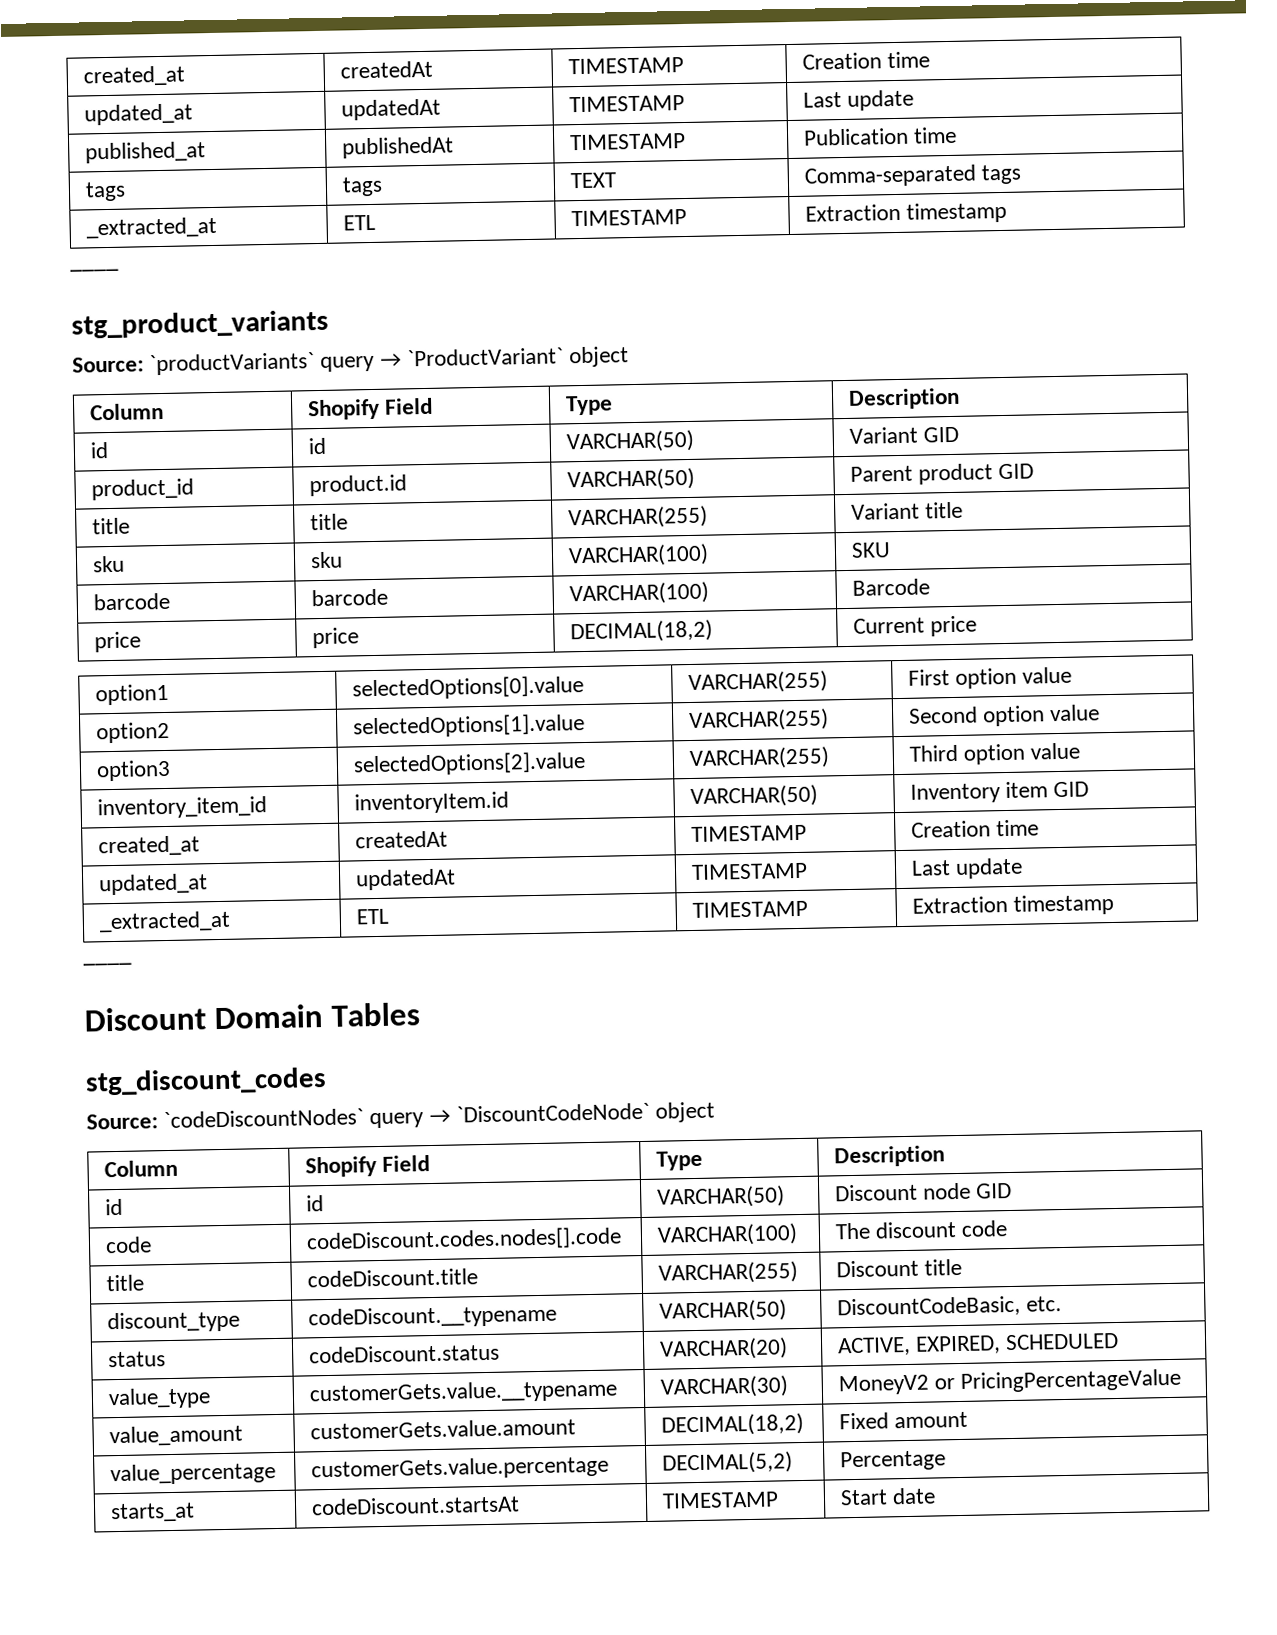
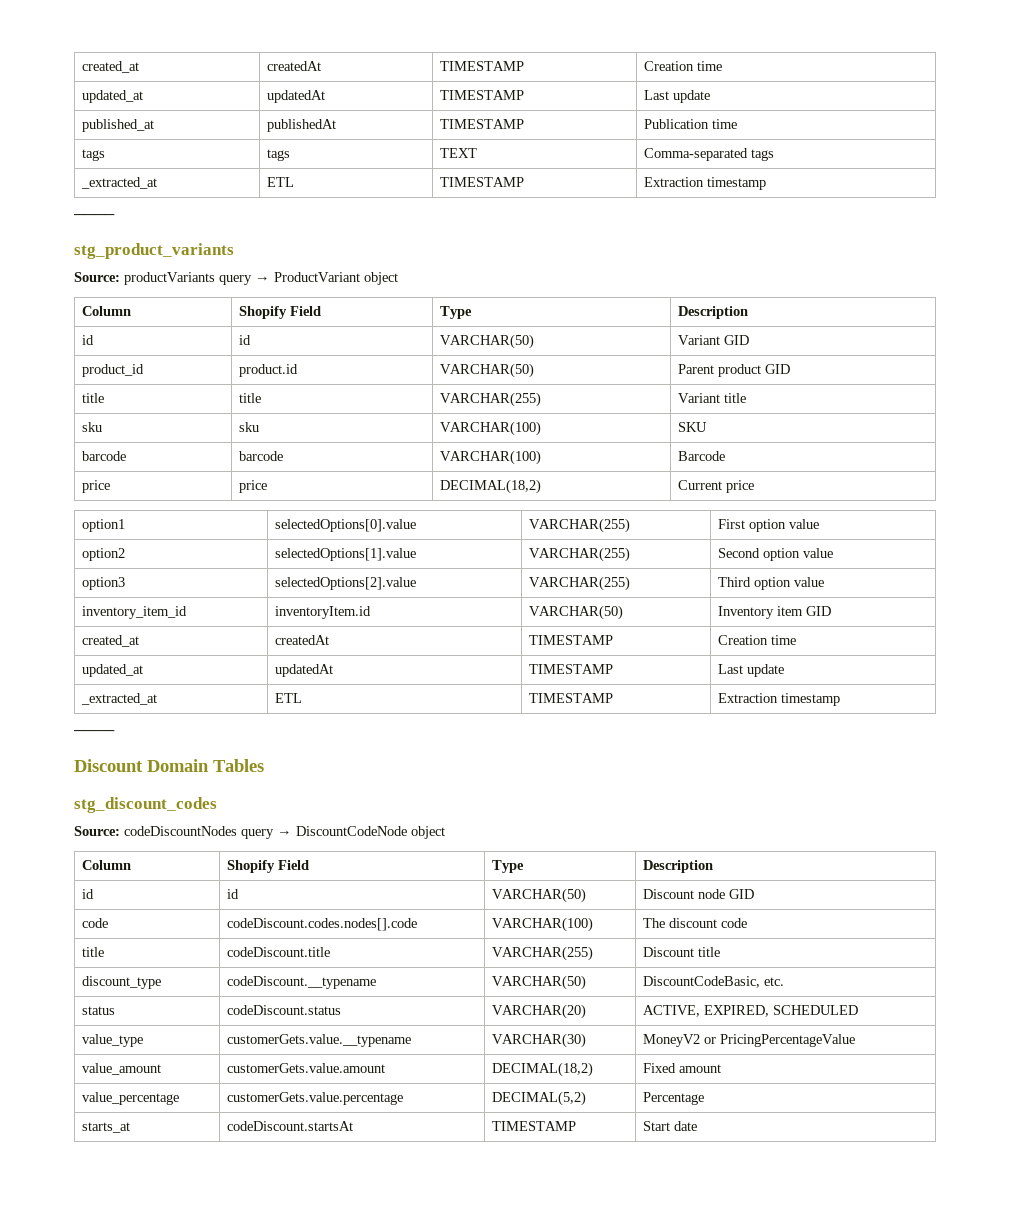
[149,347,564,376] `productVariants` query → `ProductVariant` -> [124,272,360,285] productVariants query → ProductVariant
[163,1102,650,1129] `codeDiscountNodes` query → `DiscountCodeNode` -> [124,826,407,839] codeDiscountNodes query → DiscountCodeNode

